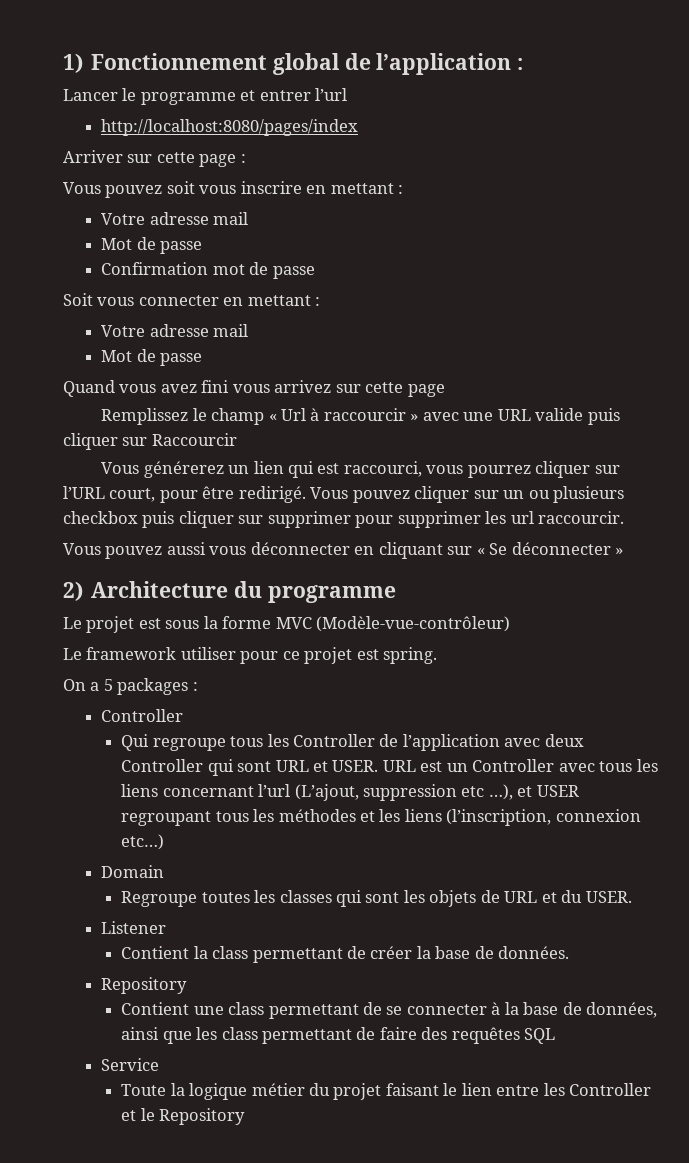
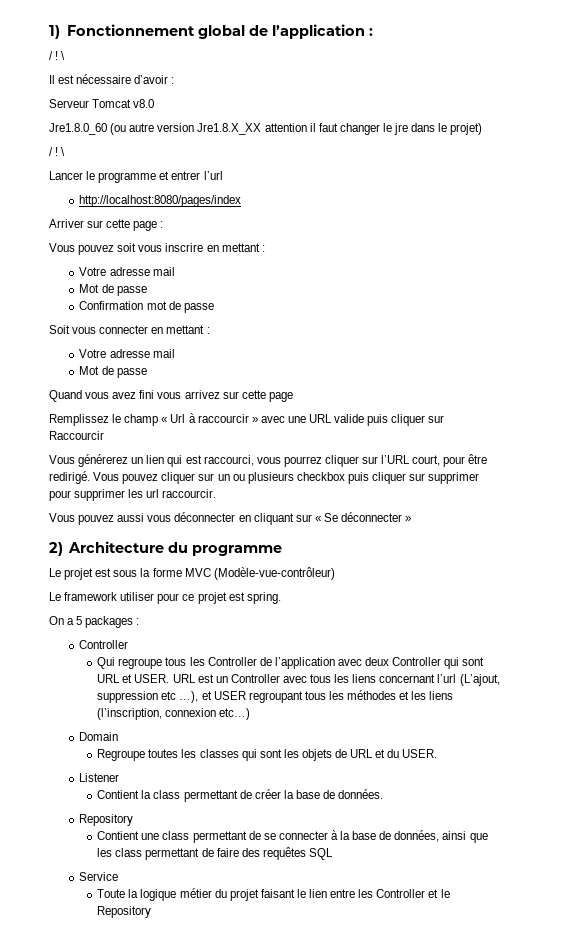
(523, 64) none -> [49,51,66,60] [49,74,175,84] [49,99,155,108] [49,123,483,135] [49,147,66,156] // / ! \ // Il est nécessaire d’avoir : // Serveur Tomcat v8.0 // Jre1.8.0_60 (ou autre version Jre1.8.X_XX attention il faut changer le jre dans le projet) // / ! \

